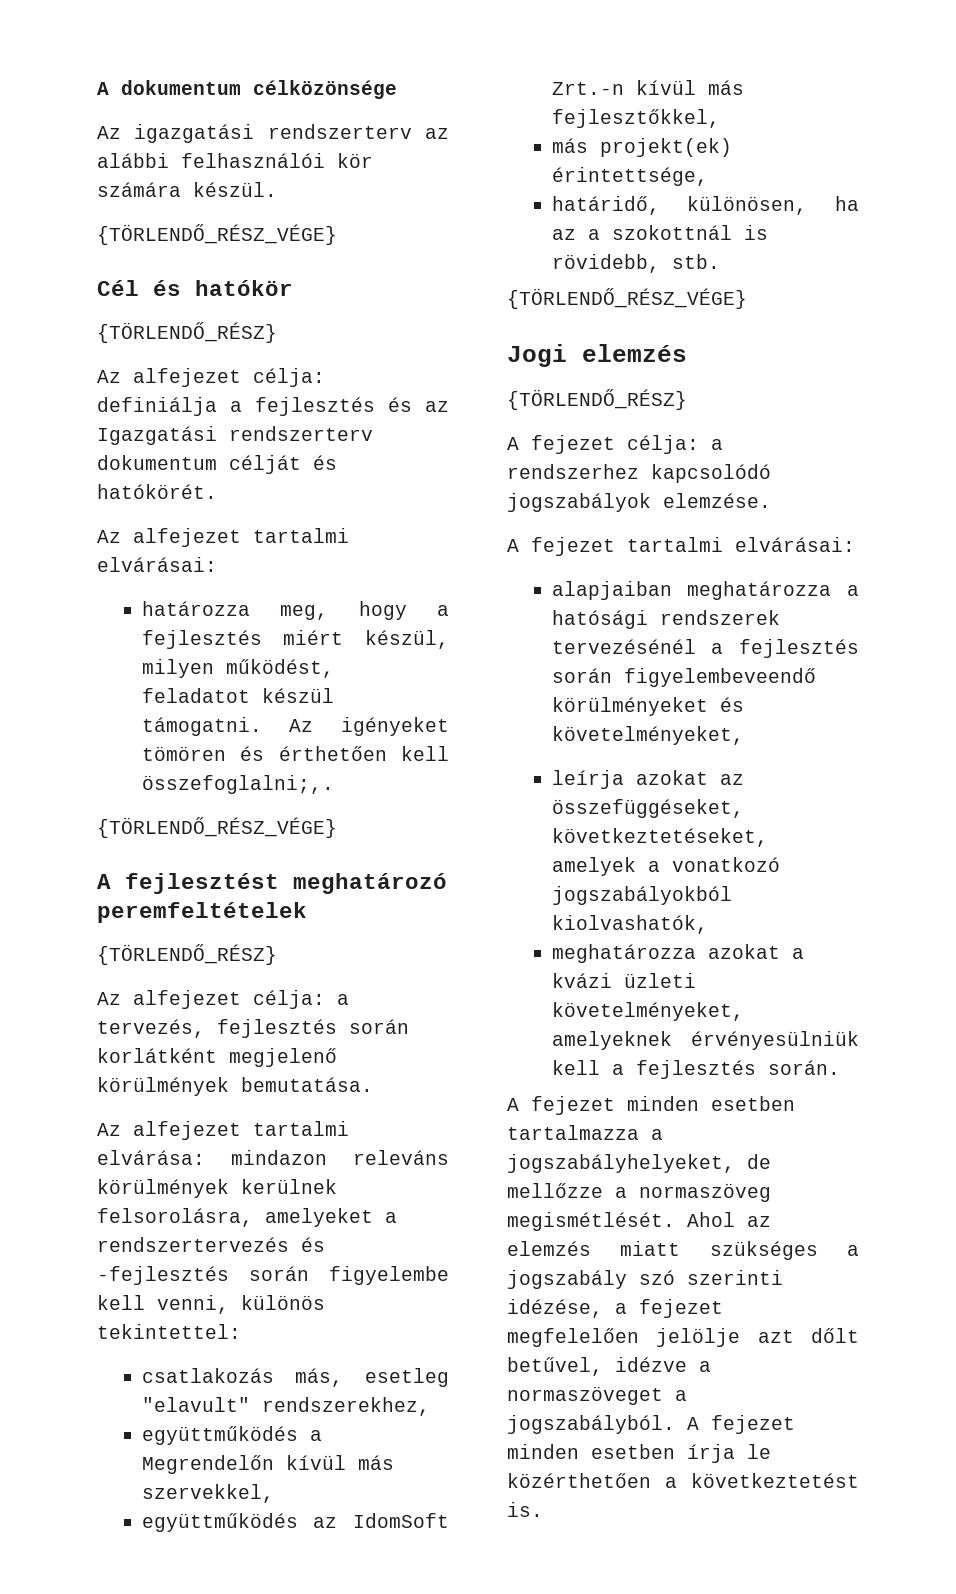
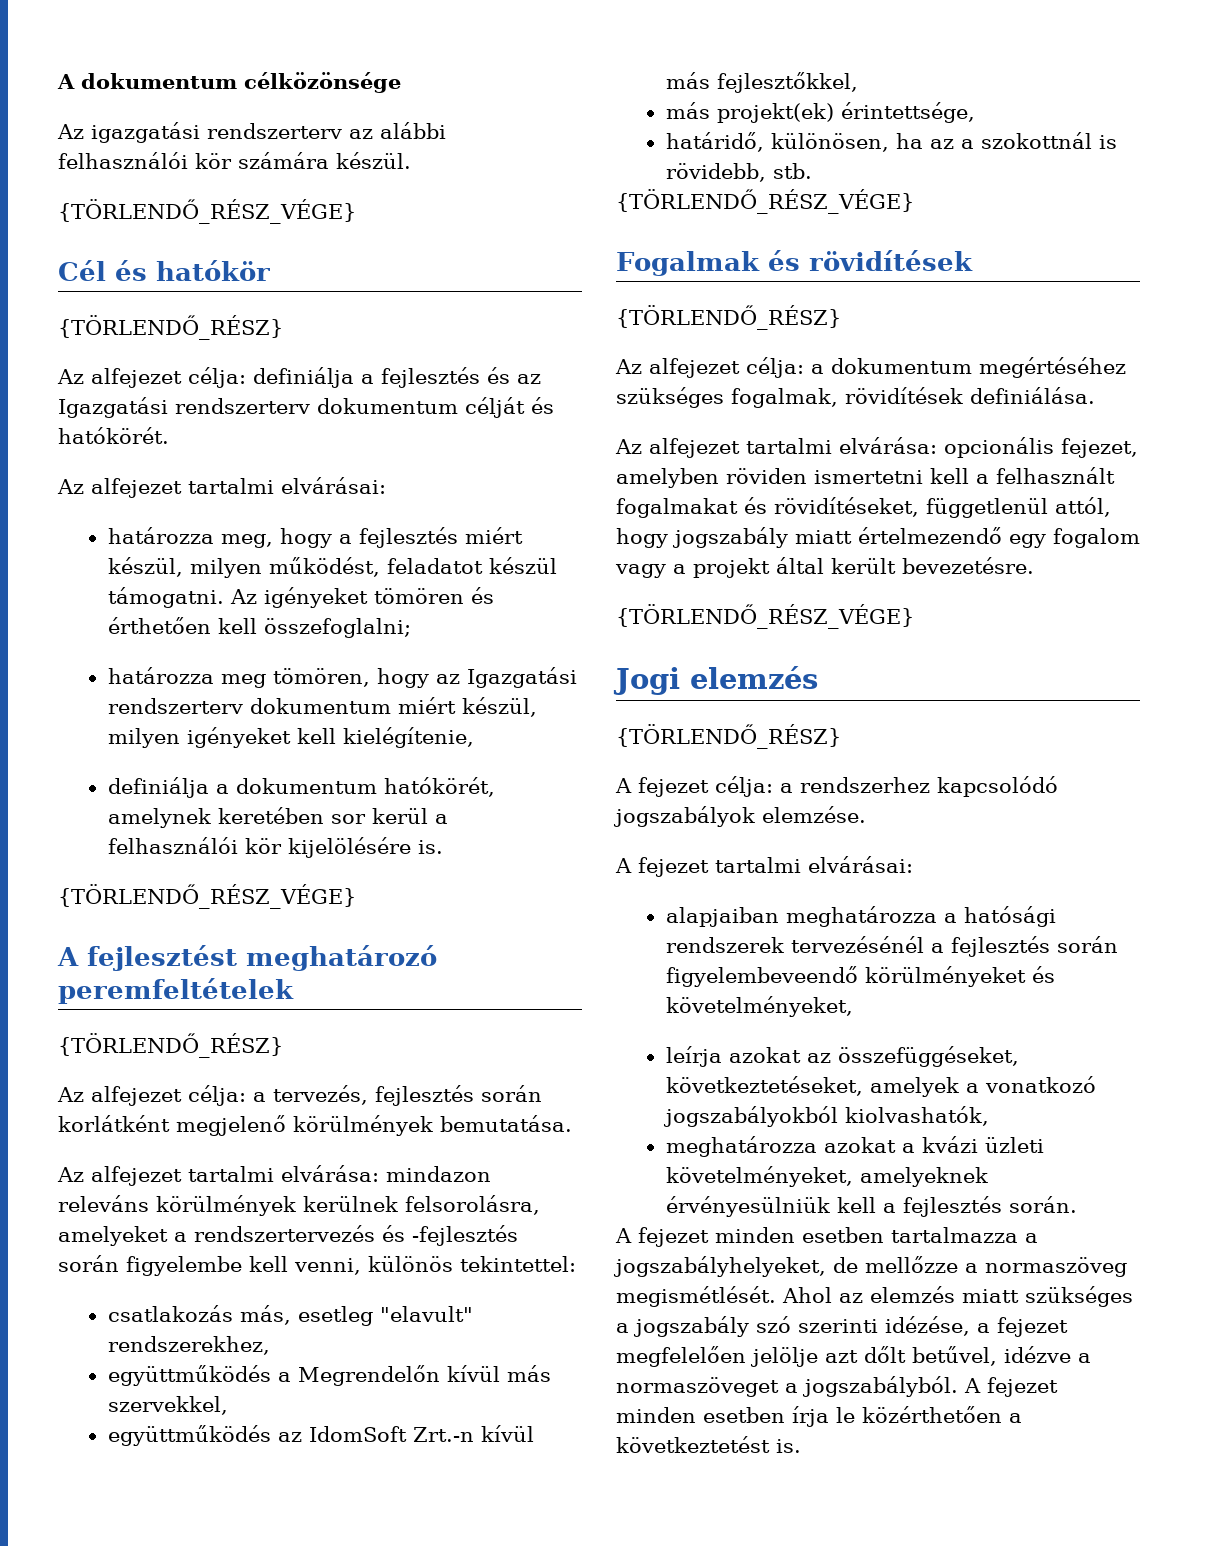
[141,775,334,794] összefoglalni;,. -> [263,618,411,638] [107,667,577,688] [107,697,537,717] [107,727,474,748] [107,777,495,798] [107,807,448,828] [107,837,443,858] összefoglalni; // határozza meg tömören, hogy az Igazgatási rendszerterv dokumentum miért készül, milyen igényeket kell kielégítenie, // definiálja a dokumentum hatókörét, amelynek keretében sor kerül a felhasználói kör kijelölésére is.
(747, 298) none -> [616,250,973,276] [616,305,841,330] [615,357,1126,378] [616,387,1095,408] [615,437,1138,458] [616,467,1115,488] [616,497,1111,518] [616,527,1140,548] [615,557,1034,578] [616,604,914,629] // Fogalmak és rövidítések // {TÖRLENDŐ_RÉSZ} // Az alfejezet célja: a dokumentum megértéséhez szükséges fogalmak, rövidítések definiálása. // Az alfejezet tartalmi elvárása: opcionális fejezet, amelyben röviden ismertetni kell a felhasznált fogalmakat és rövidítéseket, függetlenül attól, hogy jogszabály miatt értelmezendő egy fogalom vagy a projekt által került bevezetésre. // {TÖRLENDŐ_RÉSZ_VÉGE}

